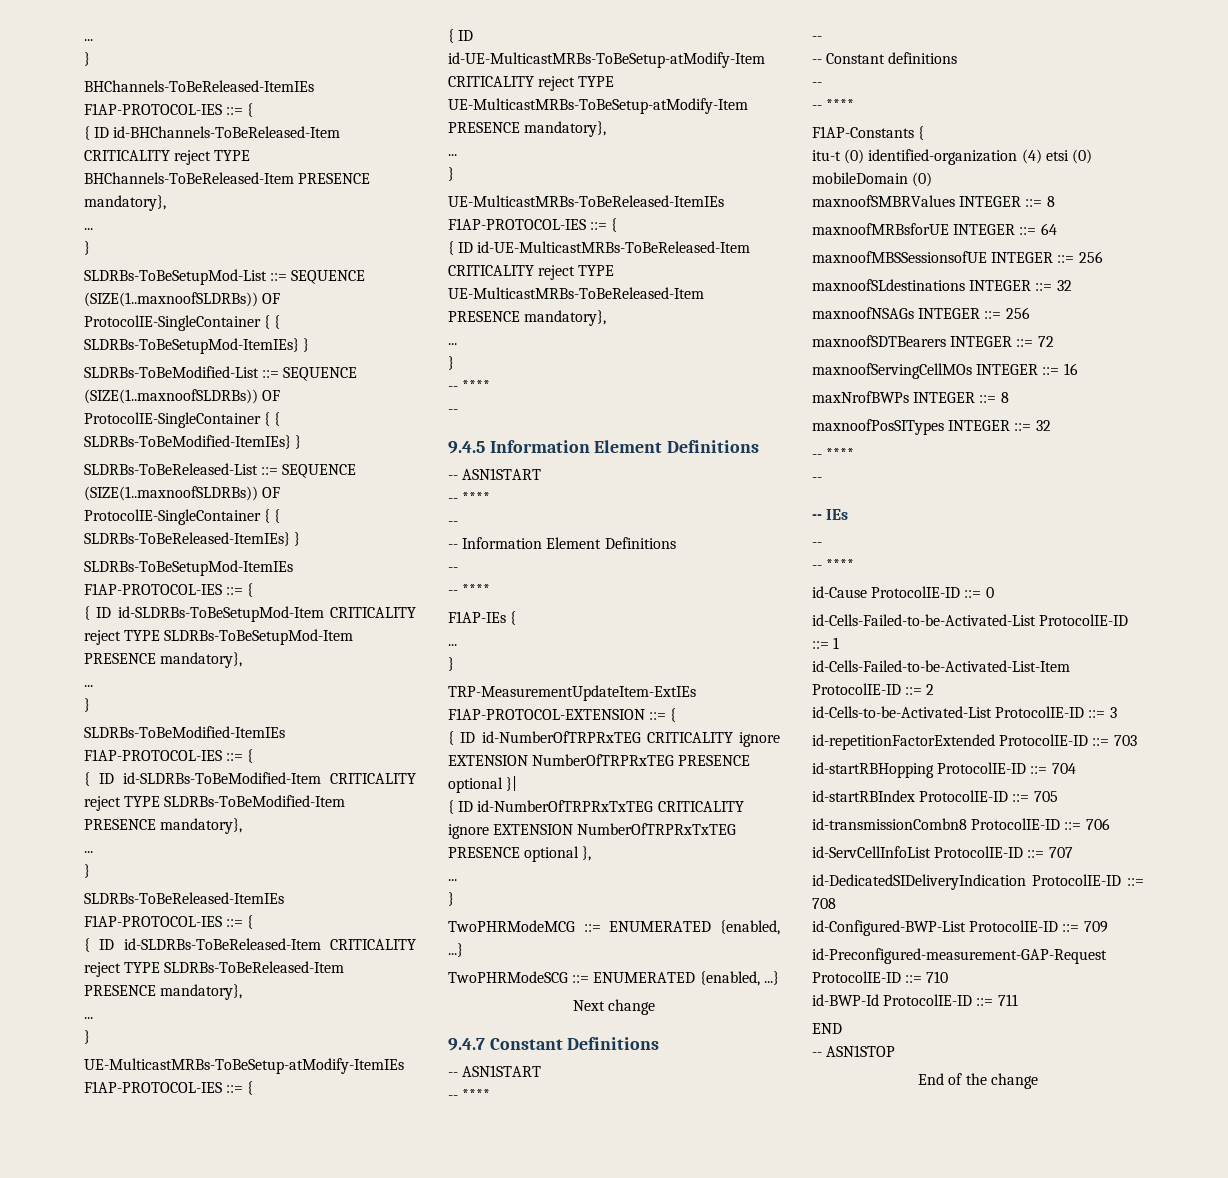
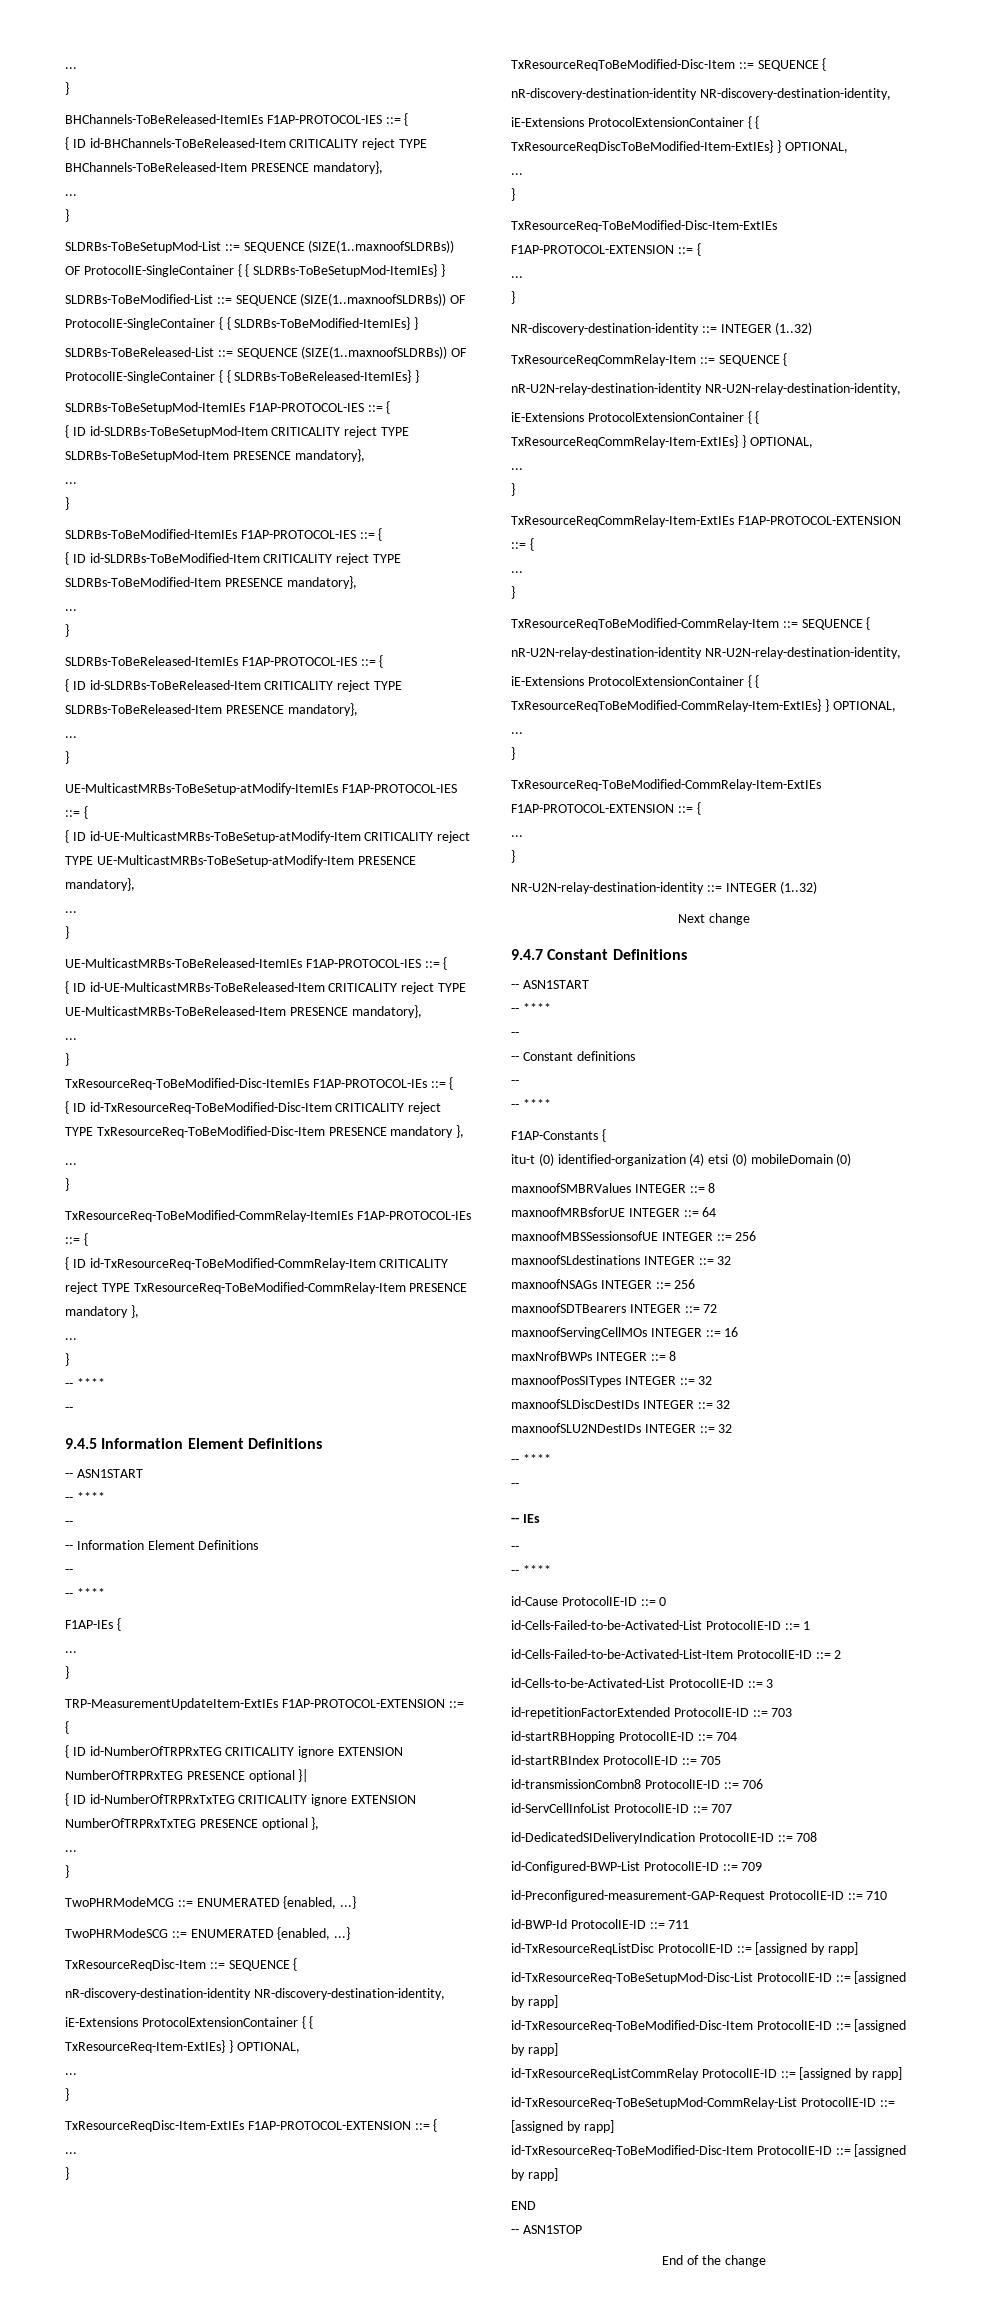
(454, 363) none -> [65,1077,454,1090] [65,1101,442,1114] [65,1125,465,1138] [65,1163,77,1165] [65,1178,69,1191] [65,1210,471,1222] [65,1233,88,1246] [65,1257,449,1270] [65,1282,468,1294] [65,1305,139,1318] [65,1338,77,1340] [65,1353,69,1366] // TxResourceReq-ToBeModified-Disc-ItemIEs F1AP-PROTOCOL-IEs ::= { // { ID id-TxResourceReq-ToBeModified-Disc-Item CRITICALITY reject TYPE TxResourceReq-ToBeModified-Disc-Item PRESENCE mandatory }, // ... // } // TxResourceReq-ToBeModified-CommRelay-ItemIEs F1AP-PROTOCOL-IEs ::= { // { ID id-TxResourceReq-ToBeModified-CommRelay-Item CRITICALITY reject TYPE TxResourceReq-ToBeModified-CommRelay-Item PRESENCE mandatory }, // ... // }
(779, 978) none -> [65,1958,298,1971] [65,1988,445,2000] [65,2016,314,2029] [65,2040,300,2053] [65,2073,77,2075] [65,2088,69,2101] [65,2119,438,2132] [65,2152,77,2154] [65,2167,69,2180] [511,58,827,71] [511,88,891,100] [511,116,760,129] [511,140,848,153] [511,173,523,175] [511,188,515,201] [511,220,777,232] [511,243,701,256] [511,276,523,278] [511,291,515,304] [511,322,813,335] [511,353,788,366] [511,383,901,395] [511,411,760,424] [511,435,813,448] [511,468,523,470] [511,483,515,496] [511,515,901,527] [511,538,534,551] [511,571,523,573] [511,586,515,599] [511,617,871,630] [511,647,901,659] [511,675,760,688] [511,699,896,712] [511,732,523,734] [511,747,515,760] [511,779,821,791] [511,802,701,815] [511,835,523,837] [511,850,515,863] [511,881,818,894] // TxResourceReqDisc-Item ::= SEQUENCE { // nR-discovery-destination-identity NR-discovery-destination-identity, // iE-Extensions ProtocolExtensionContainer { { TxResourceReq-Item-ExtIEs} } OPTIONAL, // ... // } // TxResourceReqDisc-Item-ExtIEs F1AP-PROTOCOL-EXTENSION ::= { // ... // } // TxResourceReqToBeModified-Disc-Item ::= SEQUENCE { // nR-discovery-destination-identity NR-discovery-destination-identity, // iE-Extensions ProtocolExtensionContainer { { TxResourceReqDiscToBeModified-Item-ExtIEs} } OPTIONAL, // ... // } // TxResourceReq-ToBeModified-Disc-Item-ExtIEs F1AP-PROTOCOL-EXTENSION ::= { // ... // } // NR-discovery-destination-identity ::= INTEGER (1..32) // TxResourceReqCommRelay-Item ::= SEQUENCE { // nR-U2N-relay-destination-identity NR-U2N-relay-destination-identity, // iE-Extensions ProtocolExtensionContainer { { TxResourceReqCommRelay-Item-ExtIEs} } OPTIONAL, // ... // } // TxResourceReqCommRelay-Item-ExtIEs F1AP-PROTOCOL-EXTENSION ::= { // ... // } // TxResourceReqToBeModified-CommRelay-Item ::= SEQUENCE { // nR-U2N-relay-destination-identity NR-U2N-relay-destination-identity, // iE-Extensions ProtocolExtensionContainer { { TxResourceReqToBeModified-CommRelay-Item-ExtIEs} } OPTIONAL, // ... // } // TxResourceReq-ToBeModified-CommRelay-Item-ExtIEs F1AP-PROTOCOL-EXTENSION ::= { // ... // } // NR-U2N-relay-destination-identity ::= INTEGER (1..32)
(1051, 425) none -> [511,1399,731,1409] [511,1423,733,1433] // maxnoofSLDiscDestIDs INTEGER ::= 32 // maxnoofSLU2NDestIDs INTEGER ::= 32
(1018, 1000) none -> [511,1942,858,1955] [511,1971,907,1984] [511,1995,558,2008] [511,2019,907,2032] [511,2043,558,2056] [511,2067,902,2080] [511,2097,895,2109] [511,2120,614,2133] [511,2144,907,2157] [511,2168,558,2181] // id-TxResourceReqListDisc ProtocolIE-ID ::= [assigned by rapp] // id-TxResourceReq-ToBeSetupMod-Disc-List ProtocolIE-ID ::= [assigned by rapp] // id-TxResourceReq-ToBeModified-Disc-Item ProtocolIE-ID ::= [assigned by rapp] // id-TxResourceReqListCommRelay ProtocolIE-ID ::= [assigned by rapp] // id-TxResourceReq-ToBeSetupMod-CommRelay-List ProtocolIE-ID ::= [assigned by rapp] // id-TxResourceReq-ToBeModified-Disc-Item ProtocolIE-ID ::= [assigned by rapp]

